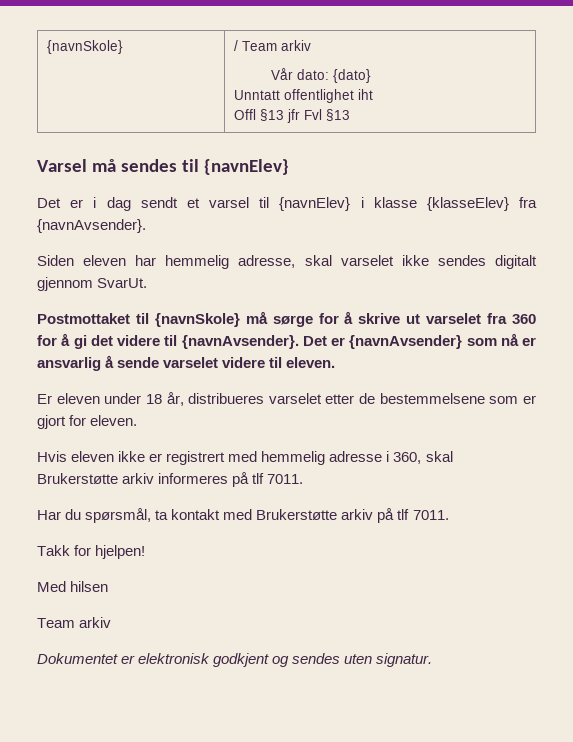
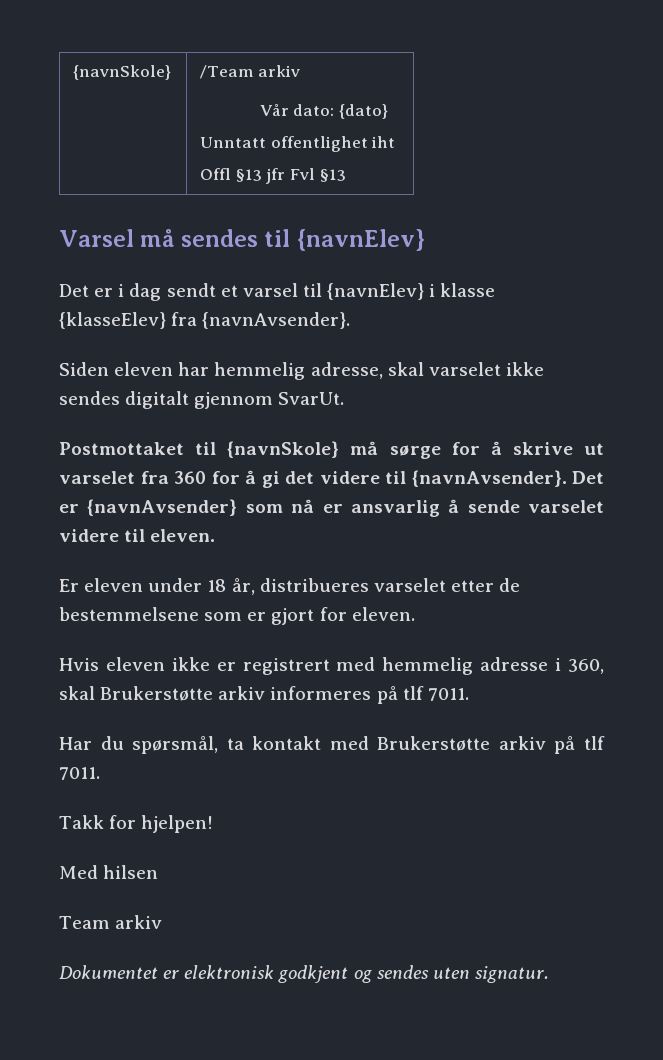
[234,40,278,51] / Team -> [200,65,254,79] /Team

